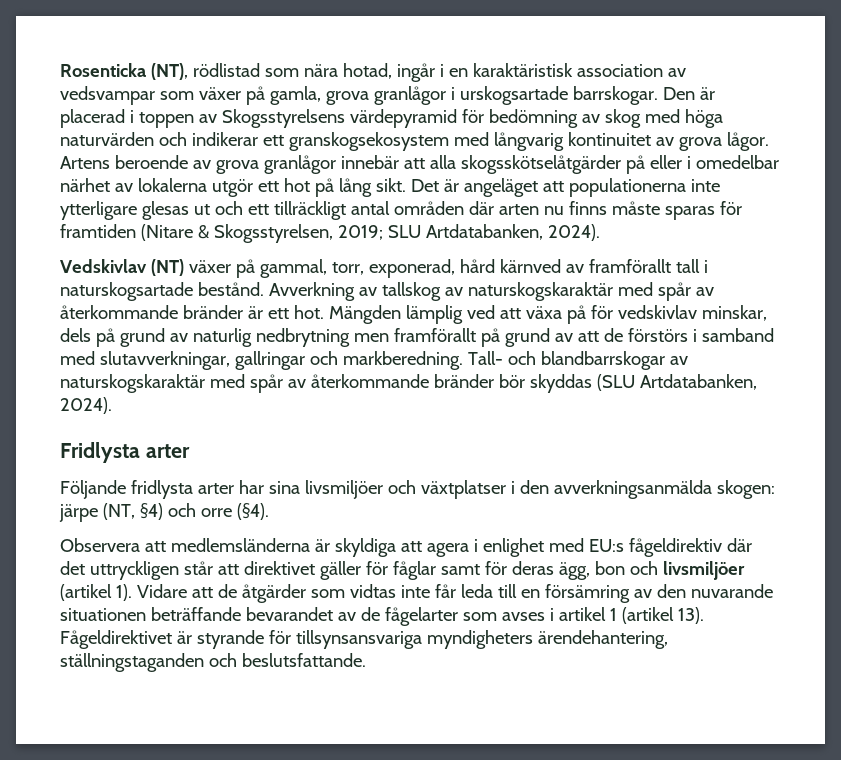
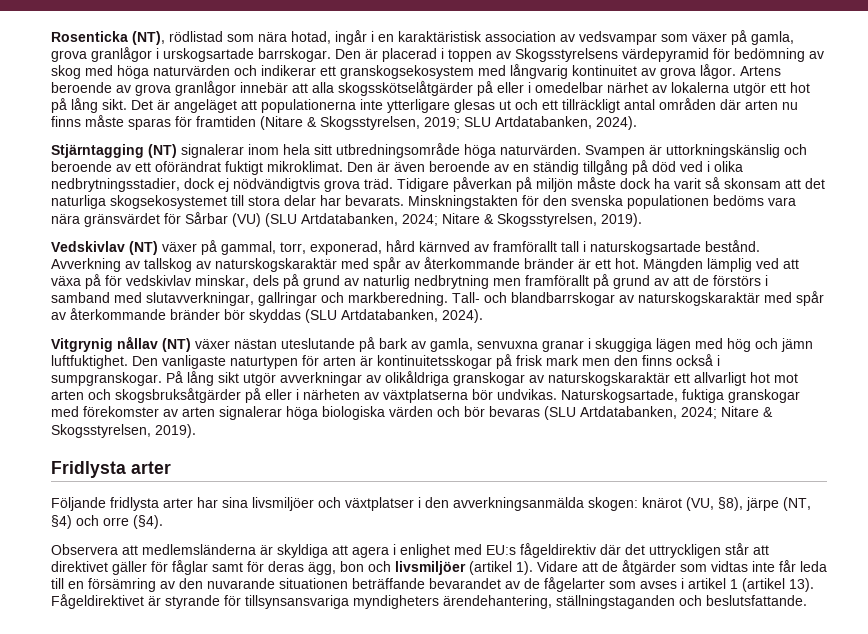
(600, 232) none -> [51,143,807,158] [51,160,743,175] [51,177,825,192] [51,195,796,209] [51,212,642,227] // Stjärntagging (NT) signalerar inom hela sitt utbredningsområde höga naturvärden. Svampen är uttorkningskänslig och beroende av ett oförändrat fuktigt mikroklimat. Den är även beroende av en ständig tillgång på död ved i olika nedbrytningsstadier, dock ej nödvändigtvis grova träd. Tidigare påverkan på miljön måste dock ha varit så skonsam att det naturliga skogsekosystemet till stora delar har bevarats. Minskningstakten för den svenska populationen bedöms vara nära gränsvärdet för Sårbar (VU) (SLU Artdatabanken, 2024; Nitare & Skogsstyrelsen, 2019).
(112, 405) none -> [51,336,813,352] [51,354,720,369] [51,371,798,386] [51,388,800,403] [51,406,773,420] [51,424,196,438] // Vitgrynig nållav (NT) växer nästan uteslutande på bark av gamla, senvuxna granar i skuggiga lägen med hög och jämn luftfuktighet. Den vanligaste naturtypen för arten är kontinuitetsskogar på frisk mark men den finns också i sumpgranskogar. På lång sikt utgör avverkningar av olikåldriga granskogar av naturskogskaraktär ett allvarligt hot mot arten och skogsbruksåtgärder på eller i närheten av växtplatserna bör undvikas. Naturskogsartade, fuktiga granskogar med förekomster av arten signalerar höga biologiska värden och bör bevaras (SLU Artdatabanken, 2024; Nitare & Skogsstyrelsen, 2019).
(775, 489) none -> [642,497,743,511] knärot (VU, §8),

